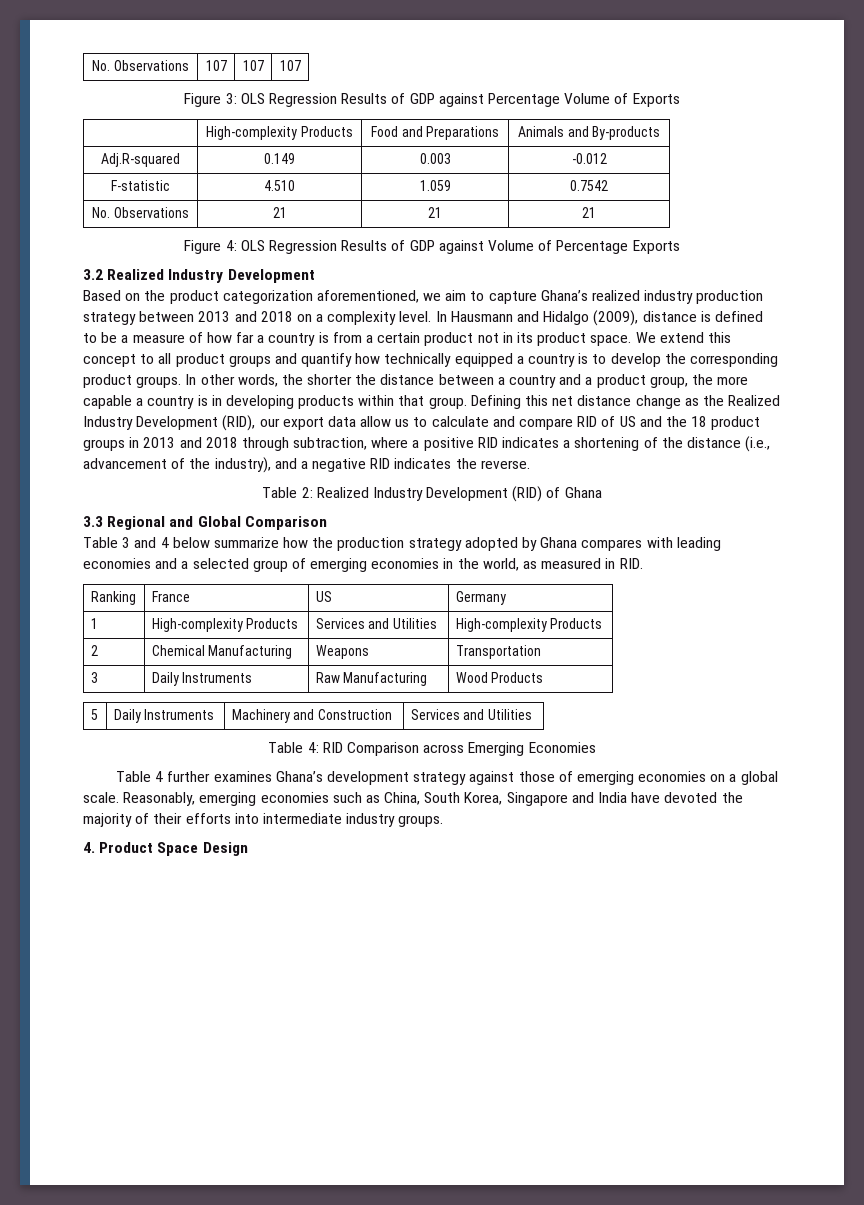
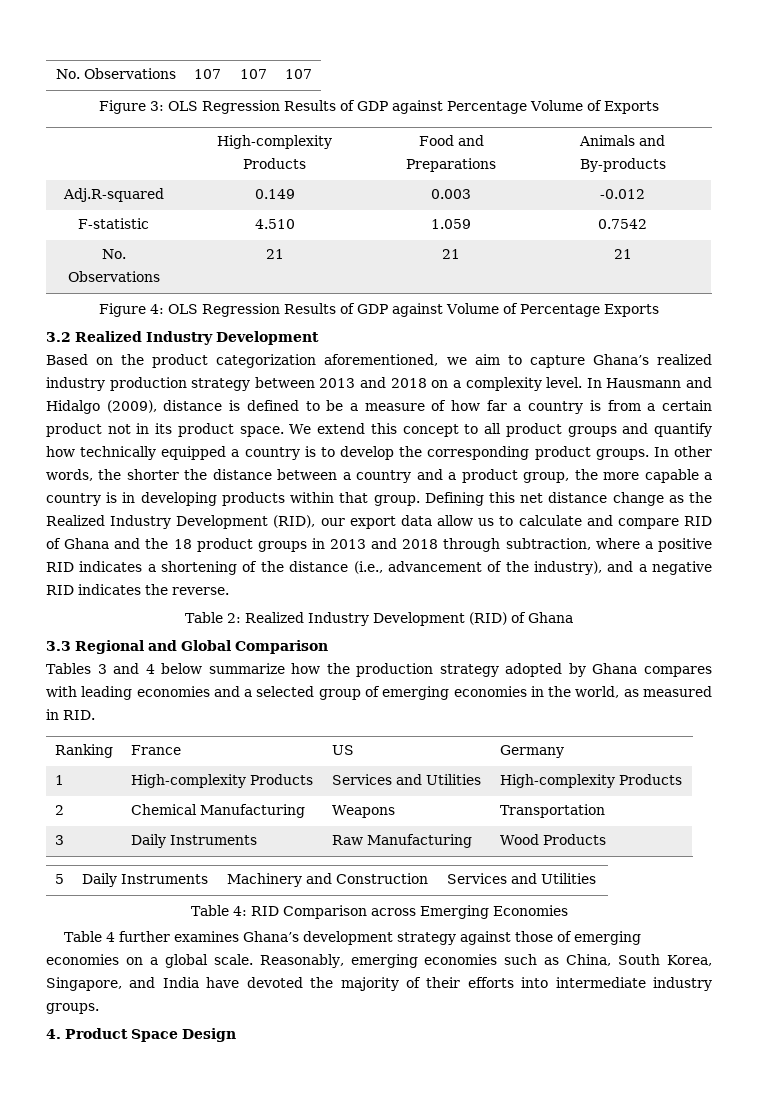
[619,416,636,427] US -> [64,538,110,549] Ghana
[83,537,118,548] Table -> [46,663,91,674] Tables
[506,792,568,806] Singapore -> [46,977,122,991] Singapore,

